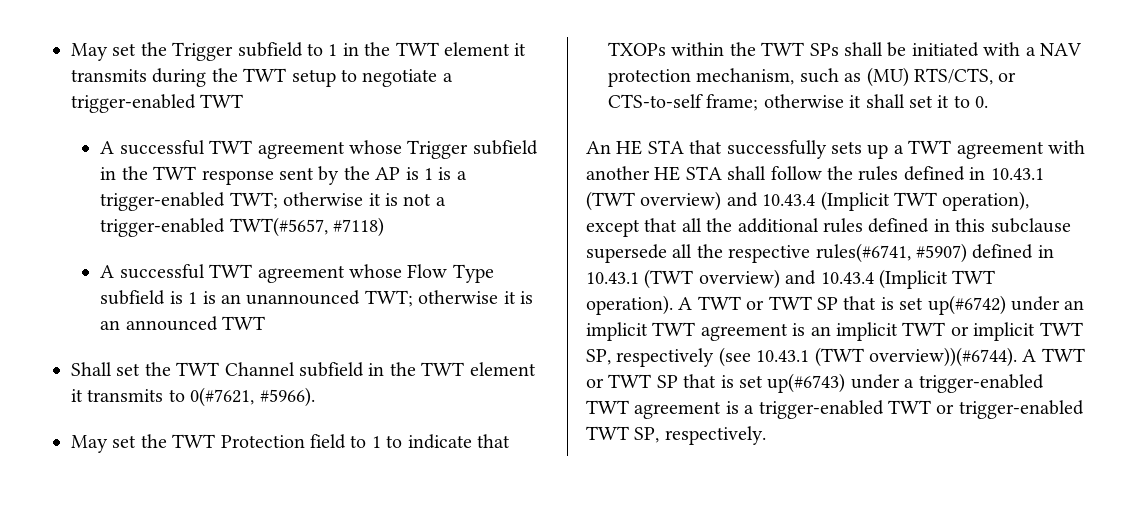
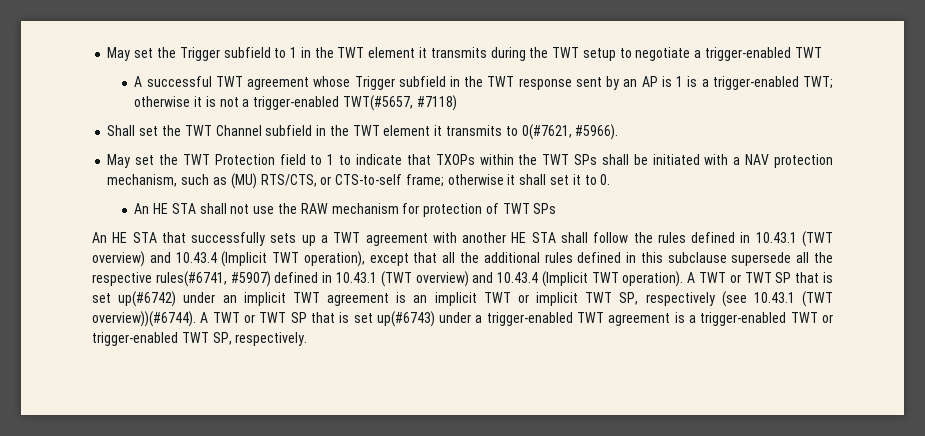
[343,166,370,180] the -> [623,79,638,87] an
[100,264,494,283] [100,290,534,307] [100,316,266,331] // A successful TWT agreement whose Flow Type subfield is 1 is an unannounced TWT; otherwise it is an announced TWT -> (457, 103) none
(989, 102) none -> [134,203,557,217] // An HE STA shall not use the RAW mechanism for protection of TWT SPs

